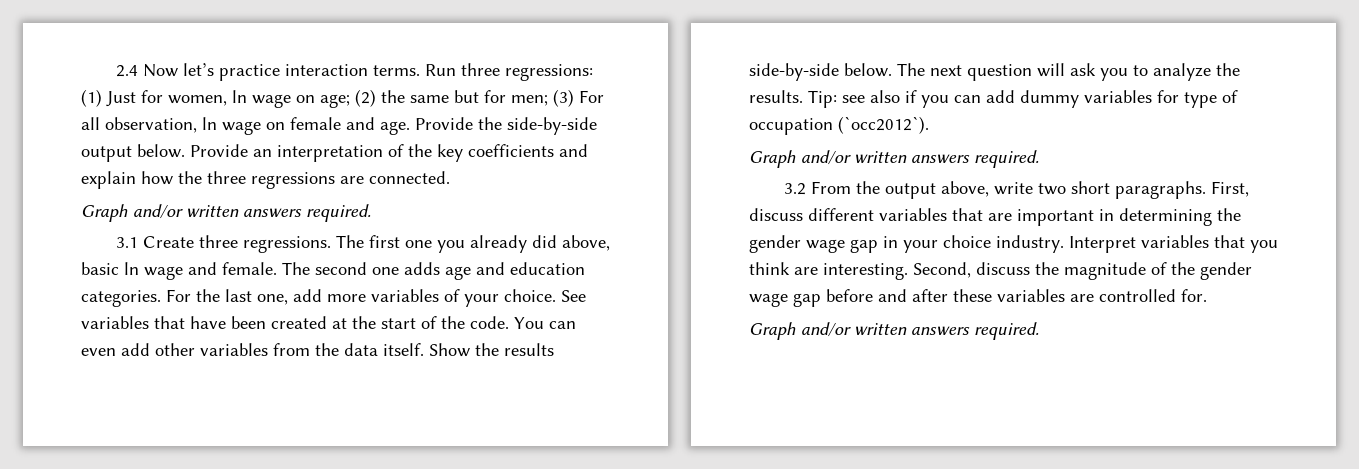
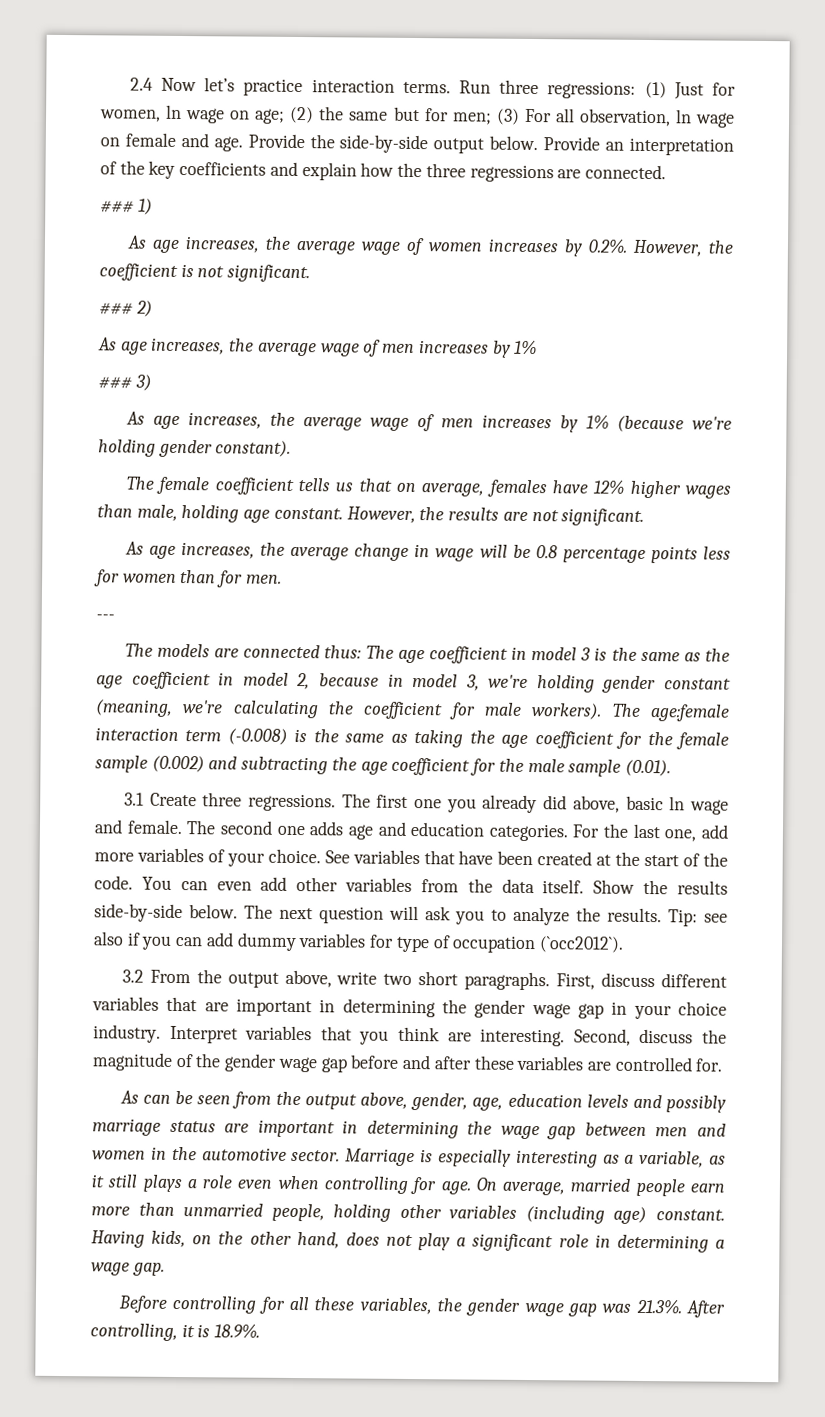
[81,204,371,222] Graph and/or written answers required. -> [100,198,153,215] [126,235,734,257] [99,263,311,283] [99,300,153,317] [98,337,538,358] [98,374,152,391] [125,411,732,433] [98,439,292,458] [125,476,731,499] [97,504,645,526] [124,541,732,564] [94,569,282,588] [96,614,115,620] [124,643,730,664] [96,671,731,694] [95,699,730,722] [95,727,729,750] [95,755,671,777] ### 1) // As age increases, the average wage of women increases by 0.2%. However, the coefficient is not significant. // ### 2) // As age increases, the average wage of men increases by 1% // ### 3) // As age increases, the average wage of men increases by 1% (because we're holding gender constant). // The female coefficient tells us that on average, females have 12% higher wages than male, holding age constant. However, the results are not significant. // As age increases, the average change in wage will be 0.8 percentage points less for women than for men. // --- // The models are connected thus: The age coefficient in model 3 is the same as the age coefficient in model 2, because in model 3, we're holding gender constant (meaning, we're calculating the coefficient for male workers). The age:female interaction term (-0.008) is the same as taking the age coefficient for the female sample (0.002) and subtracting the age coefficient for the male sample (0.01).
[749,150,1039,168] // Graph and/or written answers required. -> (624, 944) none
[749,322,1039,340] Graph and/or written answers required. -> [119,1090,726,1113] [92,1118,726,1140] [92,1146,727,1168] [91,1174,725,1197] [91,1202,725,1225] [91,1230,725,1253] [91,1262,165,1276] [117,1295,725,1318] [90,1323,261,1342] As can be seen from the output above, gender, age, education levels and possibly marriage status are important in determining the wage gap between men and women in the automotive sector. Marriage is especially interesting as a variable, as it still plays a role even when controlling for age. On average, married people earn more than unmarried people, holding other variables (including age) constant. Having kids, on the other hand, does not play a significant role in determining a wage gap. // Before controlling for all these variables, the gender wage gap was 21.3%. After controlling, it is 18.9%.

